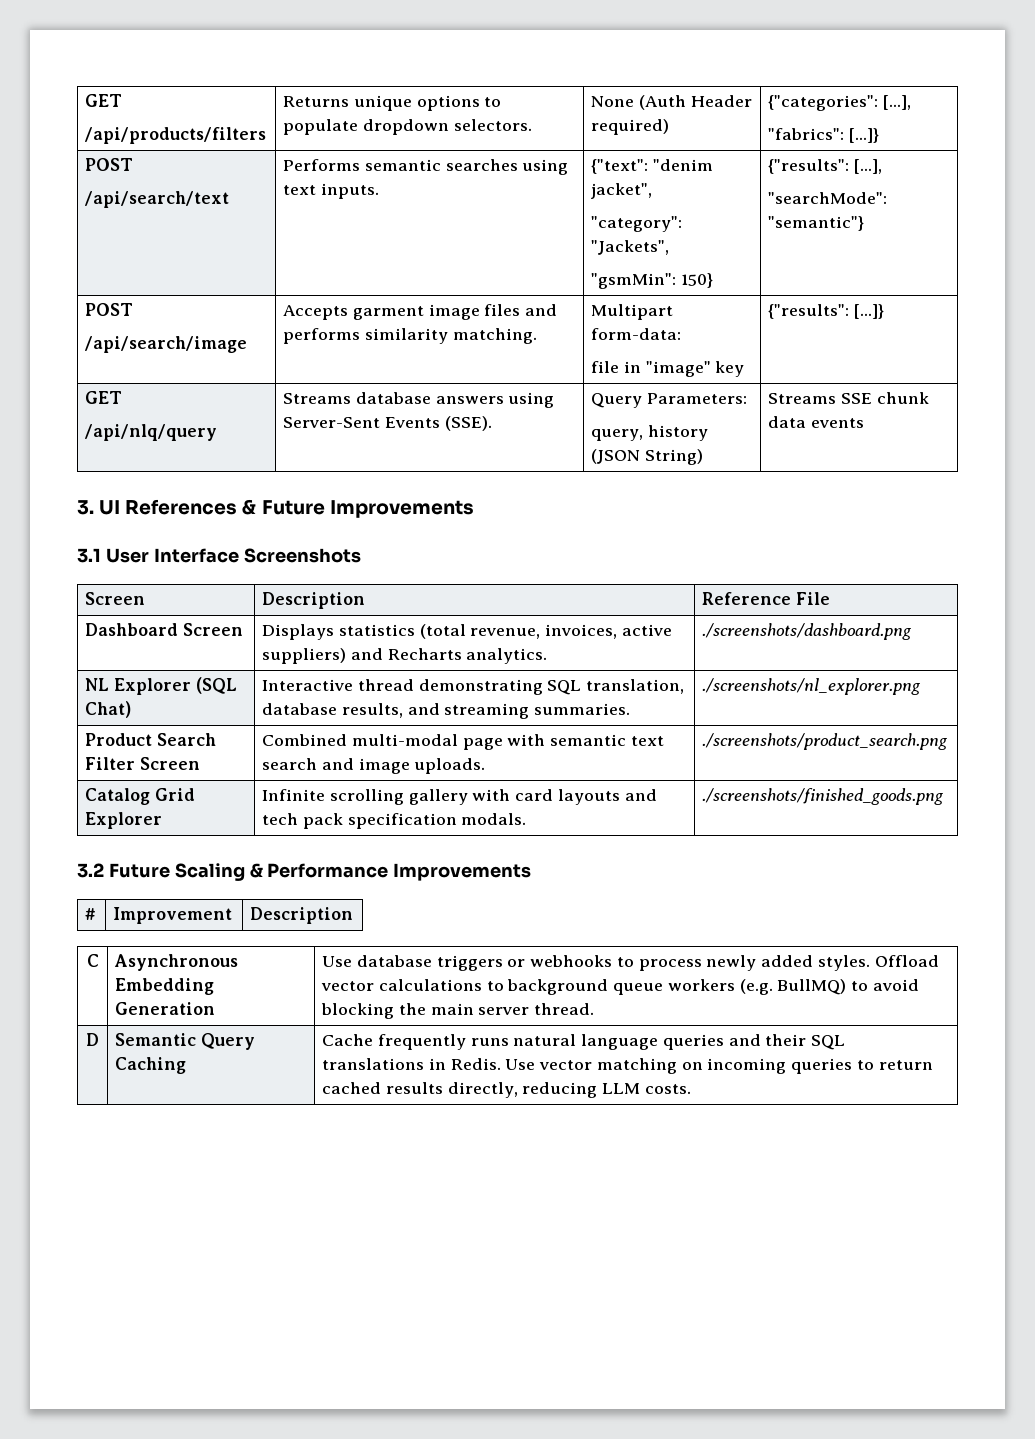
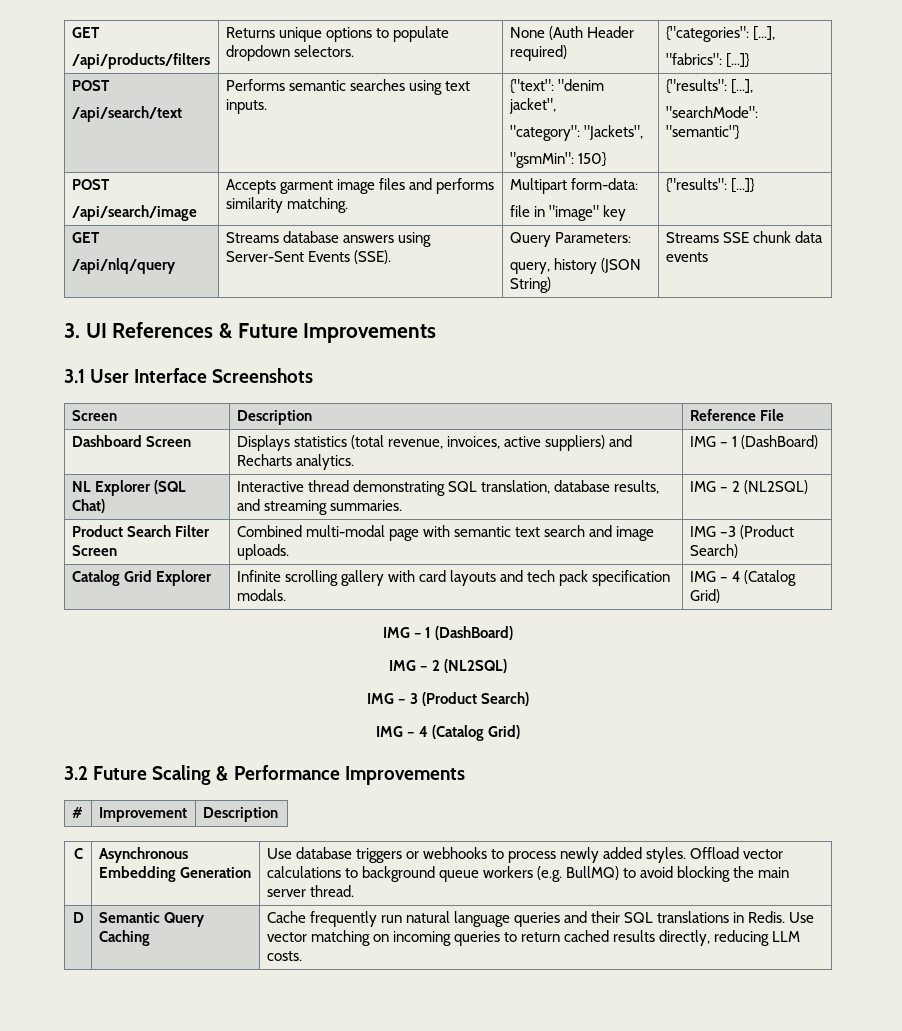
[702,623,913,640] ./screenshots/dashboard.png -> [689,435,818,449] IMG – 1 (DashBoard)
[702,678,922,695] ./screenshots/nl_explorer.png -> [689,480,808,494] IMG – 2 (NL2SQL)
[702,733,949,750] ./screenshots/product_search.png -> [689,525,794,539] [689,544,738,558] IMG –3 (Product Search)
[702,788,945,805] ./screenshots/finished_goods.png -> [689,570,796,586] [689,589,720,603] [382,626,514,640] [389,659,507,673] [367,692,529,706] [376,725,520,741] IMG – 4 (Catalog Grid) // IMG – 1 (DashBoard) // IMG – 2 (NL2SQL) // IMG – 3 (Product Search) // IMG – 4 (Catalog Grid)
[470,1038,509,1046] runs -> [380,915,402,923] run

